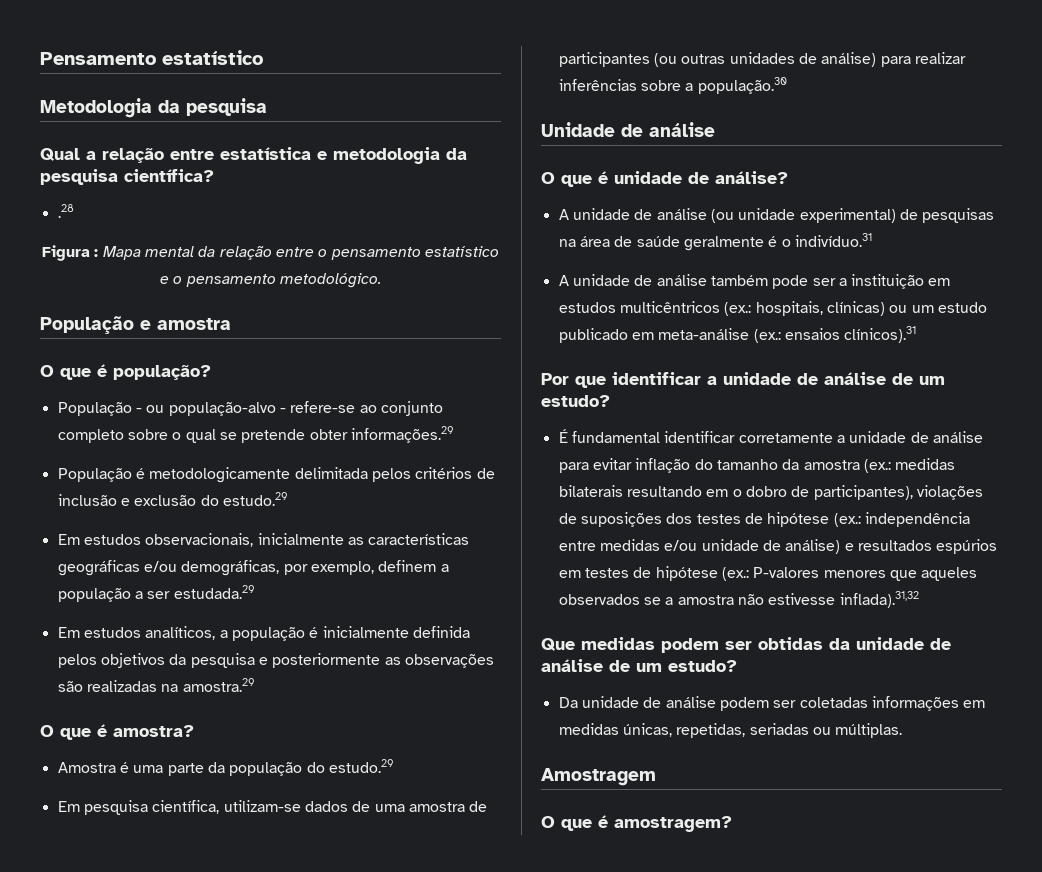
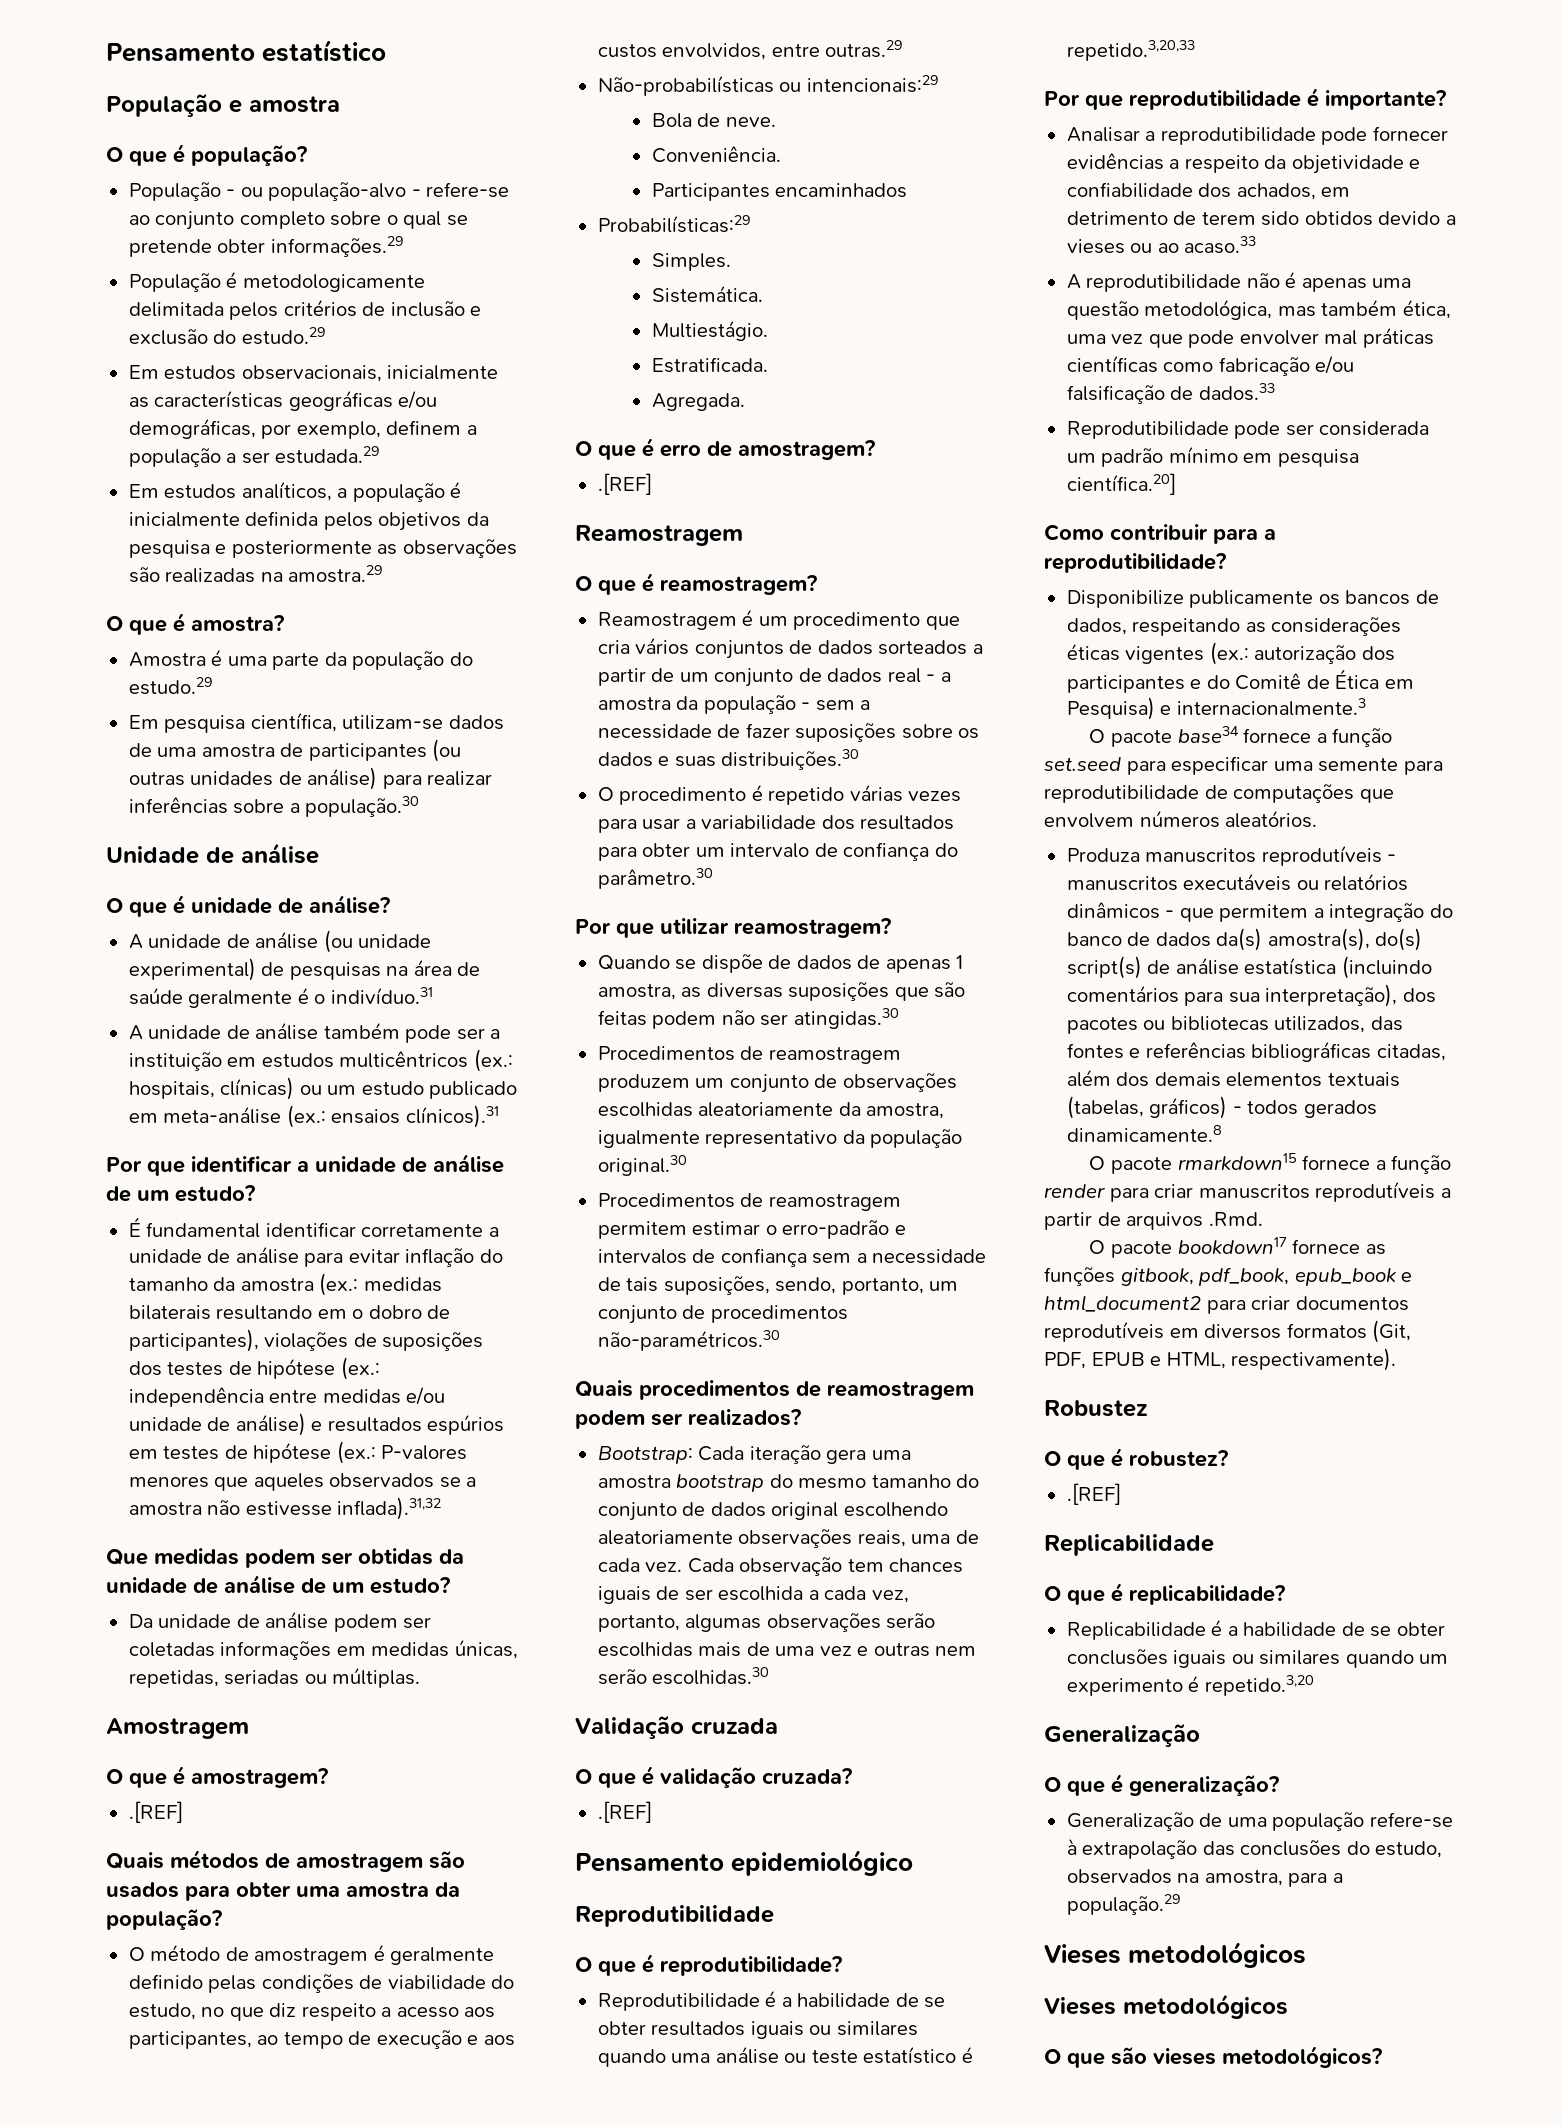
[40,98,267,118] [40,147,467,164] [40,169,214,185] [57,204,74,218] [42,245,499,261] [160,273,381,288] // Metodologia da pesquisa // Qual a relação entre estatística e metodologia da pesquisa científica? // .28 // Figura : Mapa mental da relação entre o pensamento estatístico e o pensamento metodológico. -> (387, 50) none
(732, 824) none -> [128,1801,183,1823] [106,1850,465,1872] [106,1882,460,1901] [106,1909,222,1930] [128,1944,495,1965] [128,1974,515,1993] [128,2003,496,2021] [128,2030,515,2049] [597,40,904,60] [597,75,939,96] [651,113,776,128] [651,146,781,163] [651,183,908,201] [597,215,751,233] [651,253,731,271] [651,285,763,303] [651,320,768,341] [651,357,768,373] [651,393,745,411] [575,438,875,460] [597,473,652,495] [575,525,743,546] [575,573,817,595] [597,609,960,630] [597,637,983,659] [597,668,951,687] [597,695,871,714] [597,723,980,742] [597,749,860,770] [597,784,962,805] [597,815,955,833] [597,842,958,861] [597,868,713,889] [575,918,891,938] [597,954,964,973] [597,982,966,1001] [597,1008,899,1029] [597,1046,901,1064] [597,1073,957,1093] [597,1102,945,1119] [597,1129,963,1148] [597,1155,687,1176] [597,1193,901,1211] [597,1220,906,1239] [597,1248,987,1267] [597,1276,959,1295] [597,1305,848,1324] [597,1330,780,1351] [575,1380,974,1400] [575,1409,801,1429] [597,1445,911,1464] [597,1474,980,1492] [597,1502,948,1521] [597,1529,979,1548] [597,1557,964,1576] [597,1586,909,1604] [597,1613,936,1632] [597,1642,977,1657] [597,1667,770,1685] [575,1716,778,1739] [575,1766,852,1788] [597,1801,652,1823] [575,1849,914,1876] [575,1905,774,1927] [575,1954,842,1976] [597,1990,946,2011] [597,2021,918,2039] [597,2046,973,2067] [1066,40,1195,61] [1044,88,1446,110] [1066,126,1448,145] [1066,153,1421,174] [1066,182,1351,200] [1066,211,1456,226] [1066,236,1257,254] [1066,271,1412,292] [1066,299,1451,320] [1066,327,1434,348] [1066,355,1355,376] [1066,383,1275,404] [1066,421,1430,439] [1066,446,1359,467] [1066,473,1176,495] [1044,524,1276,544] [1044,553,1226,573] [1066,590,1439,608] [1066,617,1402,636] [1066,642,1395,665] [1066,669,1414,693] [1066,697,1366,720] [1089,726,1393,747] [1044,756,1443,775] [1044,784,1394,803] [1044,810,1318,828] [1066,845,1397,866] [1066,873,1409,891] [1066,902,1453,922] [1066,928,1423,951] [1066,956,1432,979] [1066,984,1436,1007] [1066,1016,1403,1034] [1066,1041,1446,1062] [1066,1069,1400,1087] [1066,1096,1377,1119] [1066,1125,1222,1142] [1089,1153,1452,1174] [1044,1181,1451,1202] [1044,1212,1263,1230] [1089,1237,1386,1258] [1044,1267,1413,1286] [1044,1295,1409,1314] [1044,1320,1412,1343] [1044,1348,1397,1371] [1044,1400,1148,1417] [1044,1448,1228,1470] [1066,1483,1121,1505] [1044,1534,1214,1556] [1044,1583,1285,1605] [1066,1619,1445,1640] [1066,1649,1449,1668] [1066,1675,1314,1696] [1044,1724,1200,1747] [1044,1774,1279,1796] [1066,1812,1453,1831] [1066,1838,1443,1859] [1066,1869,1343,1887] [1066,1894,1181,1915] [1044,1941,1307,1968] [1044,1994,1288,2019] [1044,2046,1382,2068] // .[REF] // Quais métodos de amostragem são usados para obter uma amostra da população? // O método de amostragem é geralmente definido pelas condições de viabilidade do estudo, no que diz respeito a acesso aos participantes, ao tempo de execução e aos custos envolvidos, entre outras.29 // Não-probabilísticas ou intencionais:29 // Bola de neve. // Conveniência. // Participantes encaminhados // Probabilísticas:29 // Simples. // Sistemática. // Multiestágio. // Estratificada. // Agregada. // O que é erro de amostragem? // .[REF] // Reamostragem // O que é reamostragem? // Reamostragem é um procedimento que cria vários conjuntos de dados sorteados a partir de um conjunto de dados real - a amostra da população - sem a necessidade de fazer suposições sobre os dados e suas distribuições.30 // O procedimento é repetido várias vezes para usar a variabilidade dos resultados para obter um intervalo de confiança do parâmetro.30 // Por que utilizar reamostragem? // Quando se dispõe de dados de apenas 1 amostra, as diversas suposições que são feitas podem não ser atingidas.30 // Procedimentos de reamostragem produzem um conjunto de observações escolhidas aleatoriamente da amostra, igualmente representativo da população original.30 // Procedimentos de reamostragem permitem estimar o erro-padrão e intervalos de confiança sem a necessidade de tais suposições, sendo, portanto, um conjunto de procedimentos não-paramétricos.30 // Quais procedimentos de reamostragem podem ser realizados? // Bootstrap: Cada iteração gera uma amostra bootstrap do mesmo tamanho do conjunto de dados original escolhendo aleatoriamente observações reais, uma de cada vez. Cada observação tem chances iguais de ser escolhida a cada vez, portanto, algumas observações serão escolhidas mais de uma vez e outras nem serão escolhidas.30 // Validação cruzada // O que é validação cruzada? // .[REF] // Pensamento epidemiológico // Reprodutibilidade // O que é reprodutibilidade? // Reprodutibilidade é a habilidade de se obter resultados iguais ou similares quando uma análise ou teste estatístico é repetido.3,20,33 // Por que reprodutibilidade é importante? // Analisar a reprodutibilidade pode fornecer evidências a respeito da objetividade e confiabilidade dos achados, em detrimento de terem sido obtidos devido a vieses ou ao acaso.33 // A reprodutibilidade não é apenas uma questão metodológica, mas também ética, uma vez que pode envolver mal práticas científicas como fabricação e/ou falsificação de dados.33 // Reprodutibilidade pode ser considerada um padrão mínimo em pesquisa científica.20] // Como contribuir para a reprodutibilidade? // Disponibilize publicamente os bancos de dados, respeitando as considerações éticas vigentes (ex.: autorização dos participantes e do Comitê de Ética em Pesquisa) e internacionalmente.3 // O pacote base34 fornece a função set.seed para especificar uma semente para reprodutibilidade de computações que envolvem números aleatórios. // Produza manuscritos reprodutíveis - manuscritos executáveis ou relatórios dinâmicos - que permitem a integração do banco de dados da(s) amostra(s), do(s) script(s) de análise estatística (incluindo comentários para sua interpretação), dos pacotes ou bibliotecas utilizados, das fontes e referências bibliográficas citadas, além dos demais elementos textuais (tabelas, gráficos) - todos gerados dinamicamente.8 // O pacote rmarkdown15 fornece a função render para criar manuscritos reprodutíveis a partir de arquivos .Rmd. // O pacote bookdown17 fornece as funções gitbook, pdf_book, epub_book e html_document2 para criar documentos reprodutíveis em diversos formatos (Git, PDF, EPUB e HTML, respectivamente). // Robustez // O que é robustez? // .[REF] // Replicabilidade // O que é replicabilidade? // Replicabilidade é a habilidade de se obter conclusões iguais ou similares quando um experimento é repetido.3,20 // Generalização // O que é generalização? // Generalização de uma população refere-se à extrapolação das conclusões do estudo, observados na amostra, para a população.29 // Vieses metodológicos // Vieses metodológicos // O que são vieses metodológicos?

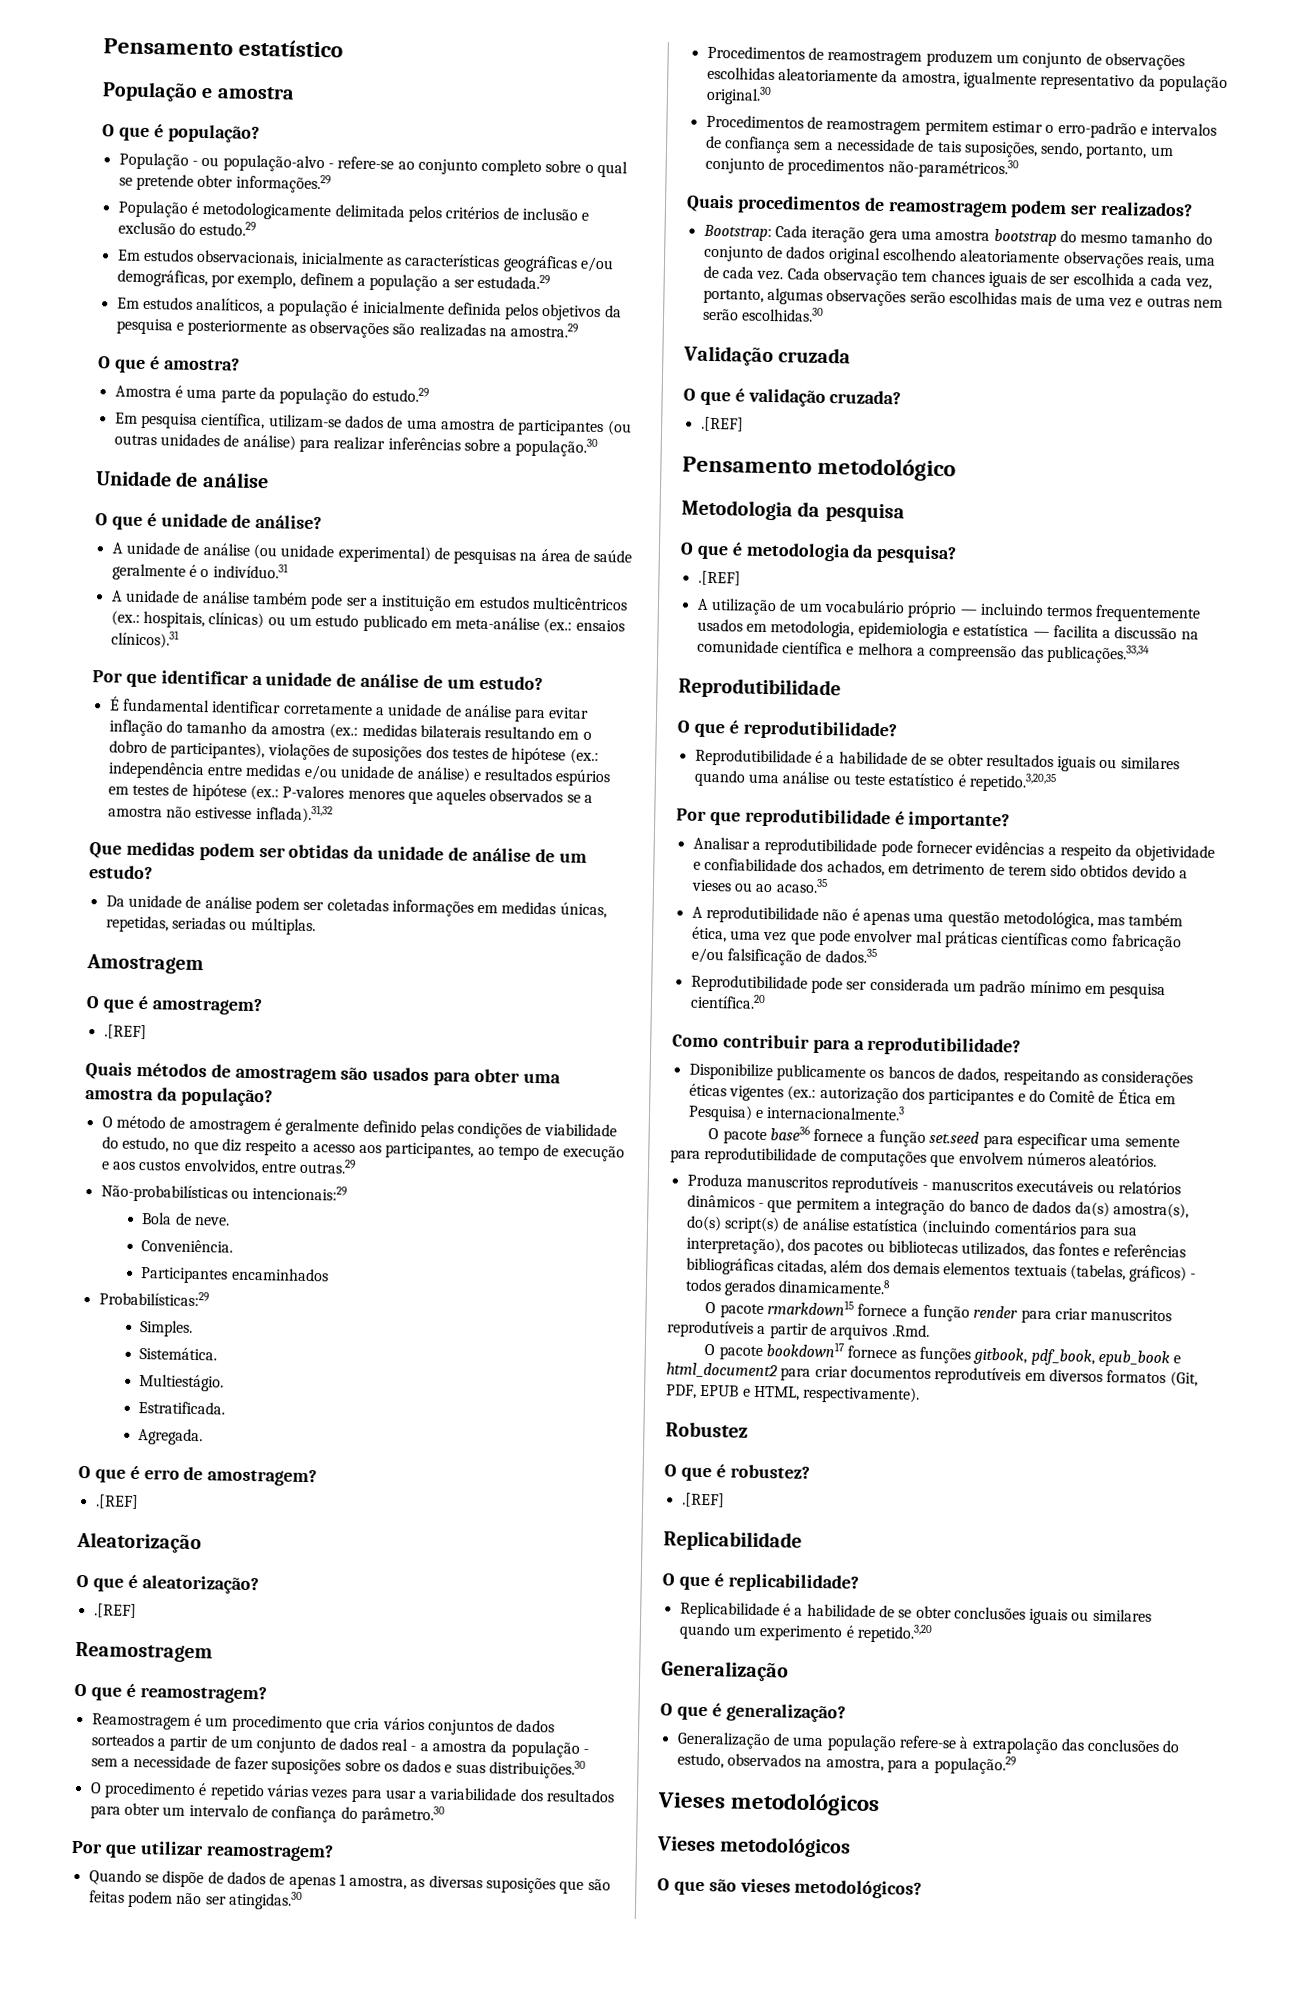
(652, 484) none -> [76,1531,202,1554] [76,1574,259,1595] [93,1603,137,1619] // Aleatorização // O que é aleatorização? // .[REF]
[731,1849,914,1876] epidemiológico -> [817,457,957,482] [681,499,905,523] [680,542,958,564] [697,570,741,586] [696,597,1202,623] [696,618,1199,640] [696,639,1150,664] metodológico // Metodologia da pesquisa // O que é metodologia da pesquisa? // .[REF] // A utilização de um vocabulário próprio — incluindo termos frequentemente usados em metodologia, epidemiologia e estatística — facilita a discussão na comunidade científica e melhora a compreensão das publicações.33,34
[1066,40,1195,61] repetido.3,20,33 -> [968,772,1057,793] repetido.3,20,35
[1184,236,1257,254] acaso.33 -> [775,878,828,894] acaso.35
[1198,383,1275,401] dados.33 -> [824,948,877,963] dados.35
[1066,473,1176,495] científica.20] -> [689,993,766,1010] científica.20
[1177,726,1239,743] base34 -> [770,1125,811,1141] base36

